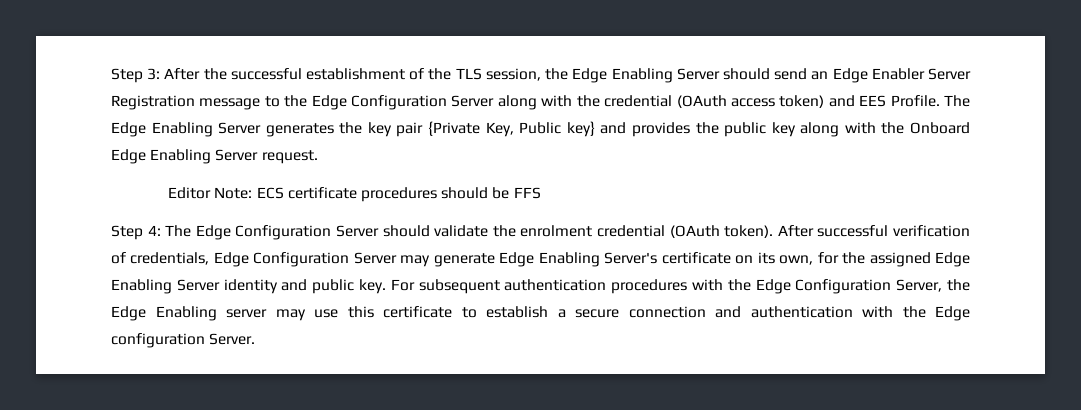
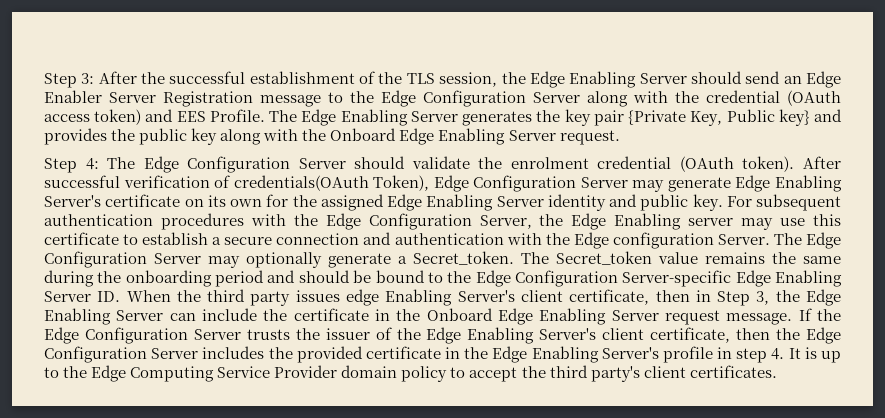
[168,187,541,202] // Editor Note: ECS certificate procedures should be FFS -> (620, 137) none
[130,252,210,265] credentials, -> [233,175,430,191] credentials(OAuth Token),
[779,255,814,265] own, -> [230,199,262,207] own
(256, 339) none -> [773,232,841,249] [44,251,841,268] [44,270,843,287] [44,289,841,306] [44,308,842,325] [44,327,841,344] [44,346,841,363] [44,365,777,382] The Edge Configuration Server may optionally generate a Secret_token. The Secret_token value remains the same during the onboarding period and should be bound to the Edge Configuration Server-specific Edge Enabling Server ID. When the third party issues edge Enabling Server's client certificate, then in Step 3, the Edge Enabling Server can include the certificate in the Onboard Edge Enabling Server request message. If the Edge Configuration Server trusts the issuer of the Edge Enabling Server's client certificate, then the Edge Configuration Server includes the provided certificate in the Edge Enabling Server's profile in step 4. It is up to the Edge Computing Service Provider domain policy to accept the third party's client certificates.

